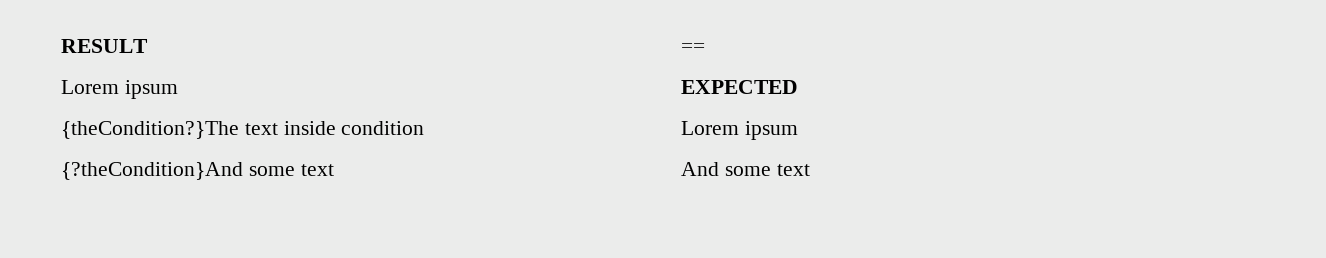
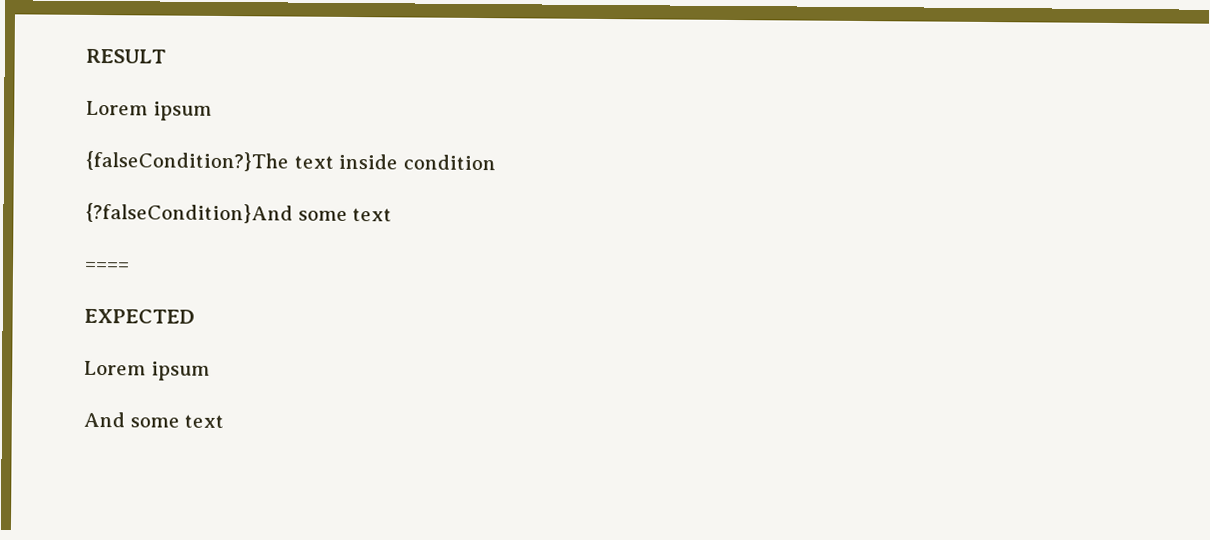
[61,121,239,139] {theCondition?}The -> [85,150,289,172] {falseCondition?}The
[61,162,243,180] {?theCondition}And -> [85,202,293,224] {?falseCondition}And
[681,43,705,53] == -> [84,261,130,272] ====

